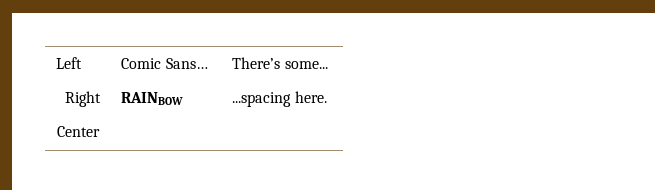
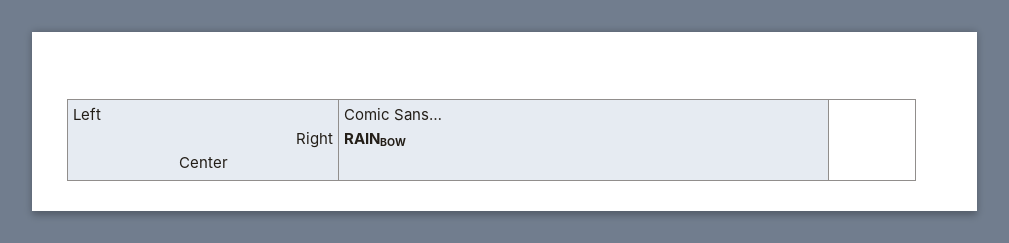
[232,57,328,69] [232,91,327,107] There’s some... // ...spacing here. -> (407, 139) none

